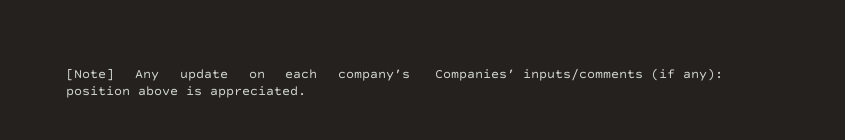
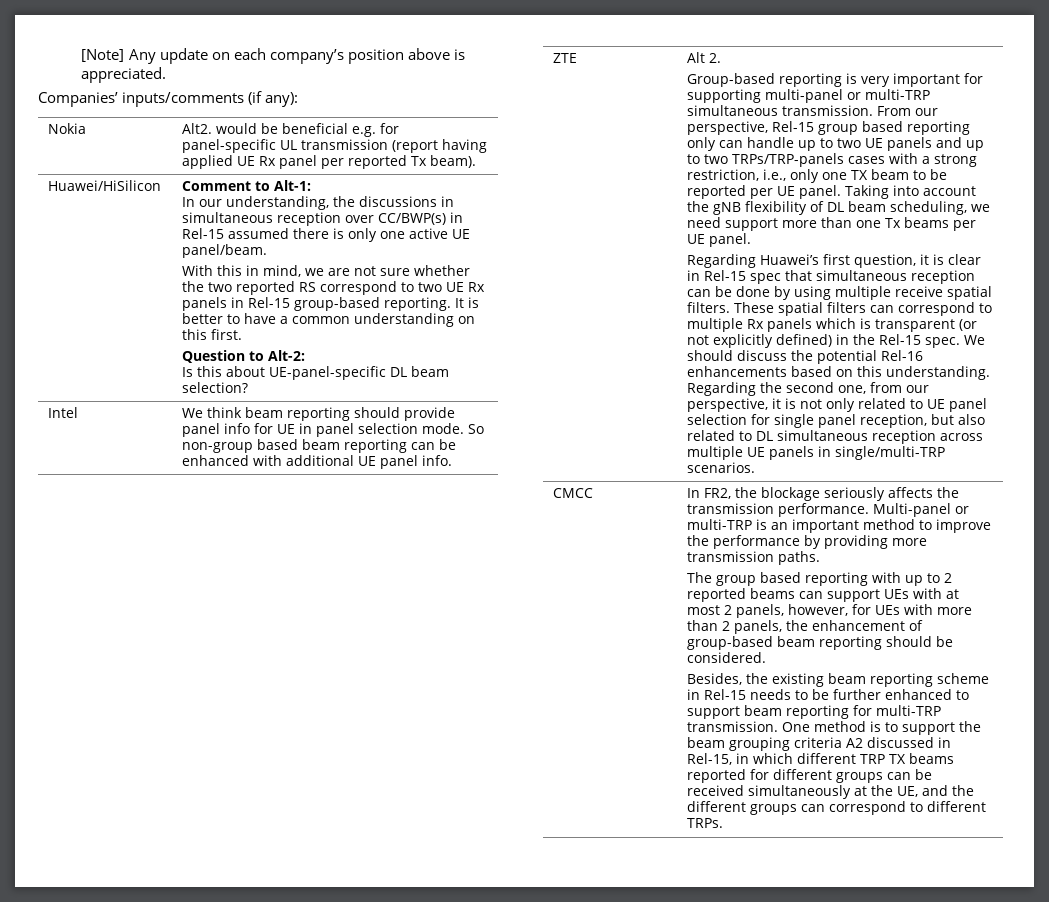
(723, 74) none -> [48,123,87,134] [182,123,400,137] [182,139,488,153] [182,155,477,169] [48,180,162,191] [182,180,312,191] [182,196,455,210] [182,212,464,226] [182,228,471,242] [182,244,268,258] [182,265,471,277] [182,281,486,295] [182,297,480,311] [182,313,476,327] [182,329,243,340] [182,350,306,363] [182,366,450,380] [182,382,249,393] [48,407,79,418] [182,407,456,421] [182,423,485,437] [182,439,457,453] [182,455,453,469] [553,53,578,63] [687,52,722,63] [687,73,984,87] [687,89,931,103] [687,105,939,116] [687,121,971,135] [687,137,985,151] [687,153,978,167] [687,169,948,183] [687,185,977,199] [687,201,991,215] [687,217,977,231] [687,233,752,247] [687,254,982,268] [687,270,976,284] [687,286,993,300] [687,302,993,316] [687,318,978,332] [687,334,986,348] [687,350,924,364] [687,366,991,380] [687,382,930,396] [687,398,988,412] [687,414,986,428] [687,430,984,444] [687,446,946,460] [687,462,756,473] [553,488,594,498] [687,487,960,501] [687,503,970,517] [687,519,992,533] [687,535,928,549] [687,551,821,565] [687,572,953,586] [687,588,960,602] [687,604,973,618] [687,620,924,634] [687,636,954,650] [687,652,767,663] [687,673,990,687] [687,689,970,700] [687,705,942,719] [687,721,982,735] [687,737,952,751] [687,753,955,765] [687,769,933,783] [687,785,975,799] [687,801,987,815] [687,818,724,828] // Nokia | Alt2. would be beneficial e.g. for panel-specific UL transmission (report having applied UE Rx panel per reported Tx beam). // Huawei/HiSilicon | Comment to Alt-1: // In our understanding, the discussions in simultaneous reception over CC/BWP(s) in Rel-15 assumed there is only one active UE panel/beam. // With this in mind, we are not sure whether the two reported RS correspond to two UE Rx panels in Rel-15 group-based reporting. It is better to have a common understanding on this first. // Question to Alt-2: // Is this about UE-panel-specific DL beam selection? // Intel | We think beam reporting should provide panel info for UE in panel selection mode. So non-group based beam reporting can be enhanced with additional UE panel info. // ZTE | Alt 2. // Group-based reporting is very important for supporting multi-panel or multi-TRP simultaneous transmission. From our perspective, Rel-15 group based reporting only can handle up to two UE panels and up to two TRPs/TRP-panels cases with a strong restriction, i.e., only one TX beam to be reported per UE panel. Taking into account the gNB flexibility of DL beam scheduling, we need support more than one Tx beams per UE panel. // Regarding Huawei’s first question, it is clear in Rel-15 spec that simultaneous reception can be done by using multiple receive spatial filters. These spatial filters can correspond to multiple Rx panels which is transparent (or not explicitly defined) in the Rel-15 spec. We should discuss the potential Rel-16 enhancements based on this understanding. Regarding the second one, from our perspective, it is not only related to UE panel selection for single panel reception, but also related to DL simultaneous reception across multiple UE panels in single/multi-TRP scenarios. // CMCC | In FR2, the blockage seriously affects the transmission performance. Multi-panel or multi-TRP is an important method to improve the performance by providing more transmission paths. // The group based reporting with up to 2 reported beams can support UEs with at most 2 panels, however, for UEs with more than 2 panels, the enhancement of group-based beam reporting should be considered. // Besides, the existing beam reporting scheme in Rel-15 needs to be further enhanced to support beam reporting for multi-TRP transmission. One method is to support the beam grouping criteria A2 discussed in Rel-15, in which different TRP TX beams reported for different groups can be received simultaneously at the UE, and the different groups can correspond to different TRPs.

